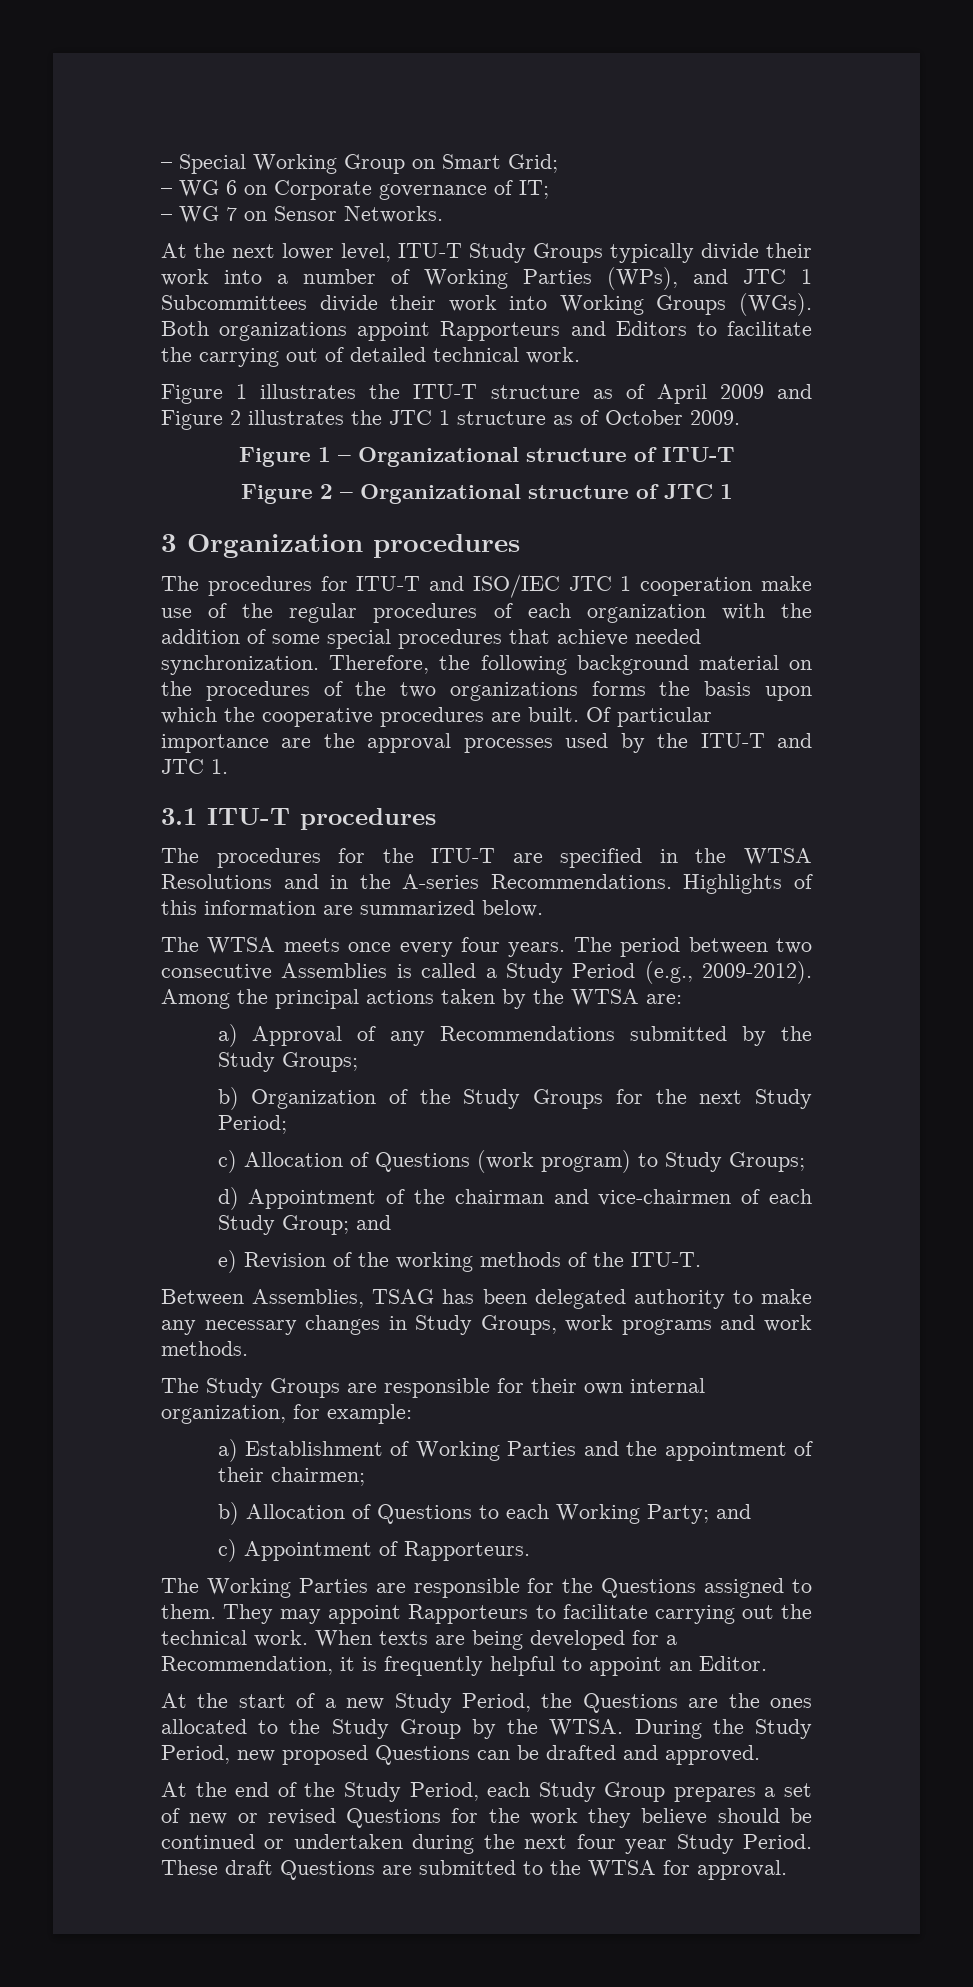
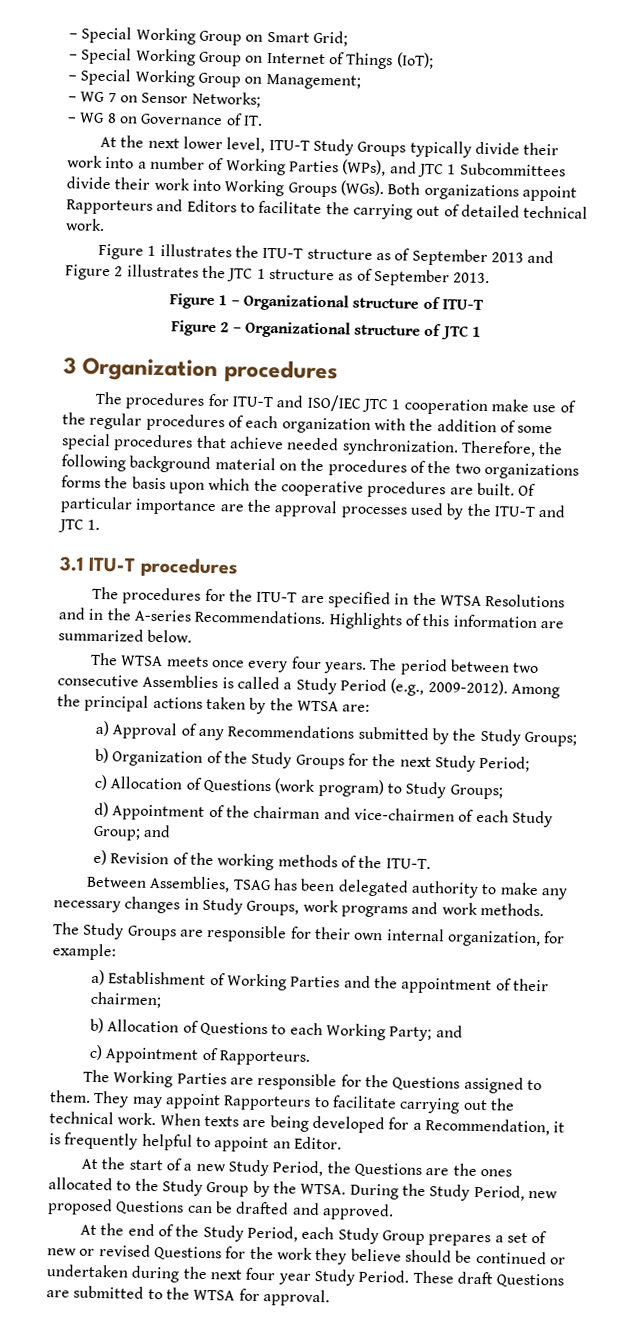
[179,180,549,200] WG 6 on Corporate governance of IT; -> [81,47,434,70] [68,68,361,90] Special Working Group on Internet of Things (IoT); // – Special Working Group on Management;
[344,206,443,223] Networks. -> [191,91,261,108] [67,112,263,126] Networks; // – WG 8 on Governance of IT.
[656,384,764,404] April 2009 -> [411,248,524,267] September 2013
[605,410,740,425] October 2009. -> [373,268,491,287] September 2013.

